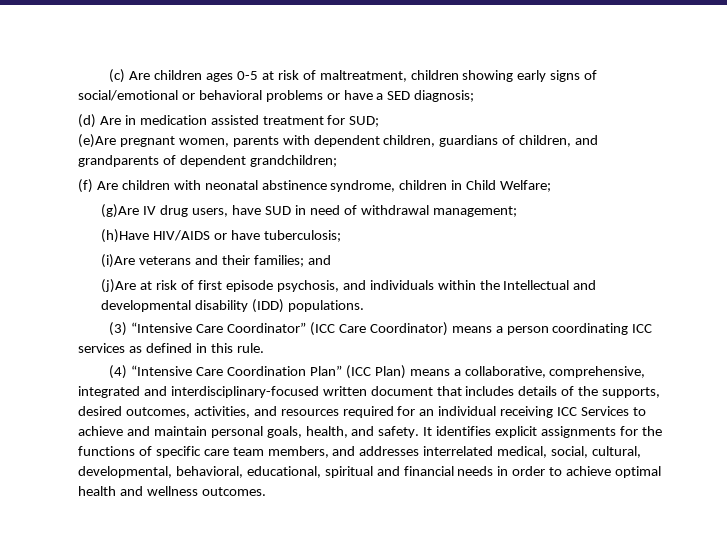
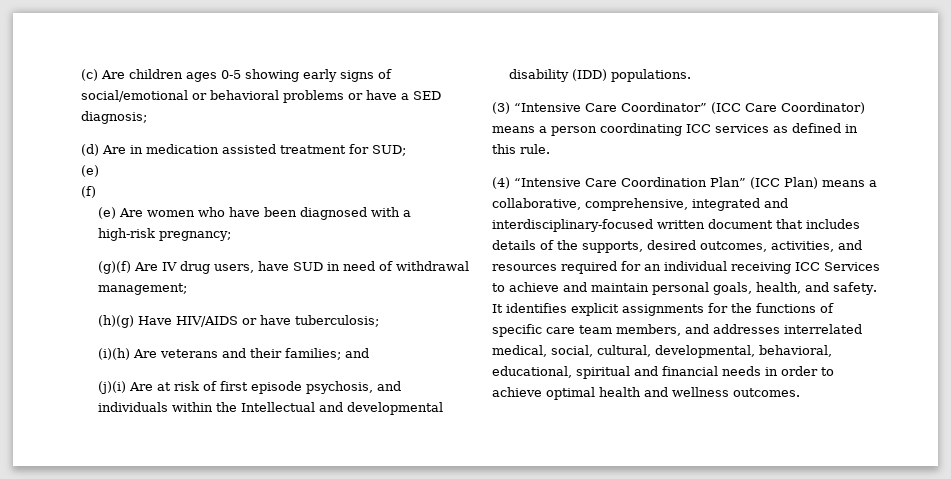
[261,70,459,82] at risk of maltreatment, children -> (241, 74) none
[78,134,599,148] [78,155,337,167] [78,179,552,193] [101,204,140,218] (e)Are pregnant women, parents with dependent children, guardians of children, and grandparents of dependent grandchildren; // (f) Are children with neonatal abstinence syndrome, children in Child Welfare; // (g)Are -> [81,165,99,177] [81,186,96,198] [98,207,412,220] [98,228,232,241] [98,261,159,274] (e) // (f) // (e) Are women who have been diagnosed with a high-risk pregnancy; // (g)(f) Are
[101,229,150,243] (h)Have -> [98,315,173,328] (h)(g) Have
[101,254,136,268] (i)Are -> [98,348,158,360] (i)(h) Are
[101,279,137,293] (j)Are -> [98,381,154,394] (j)(i) Are

